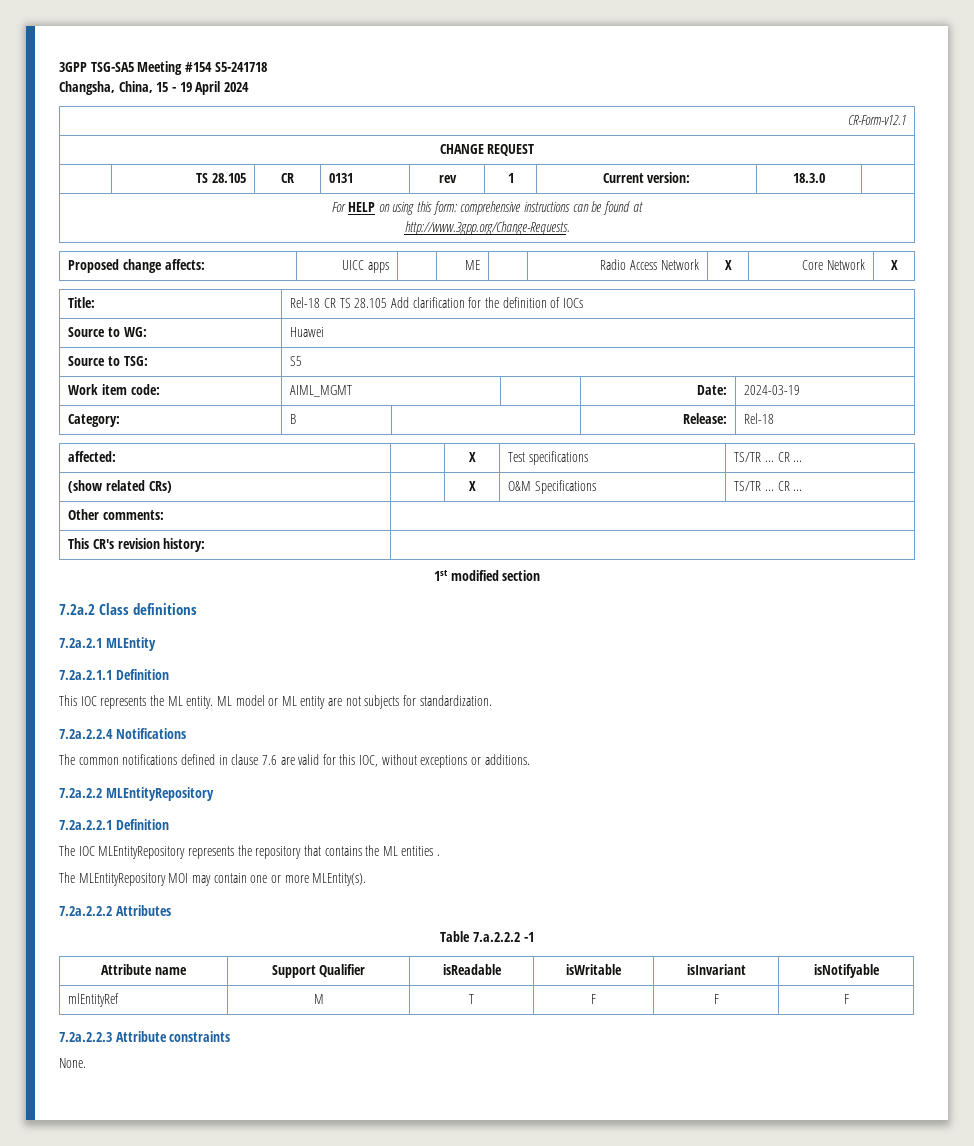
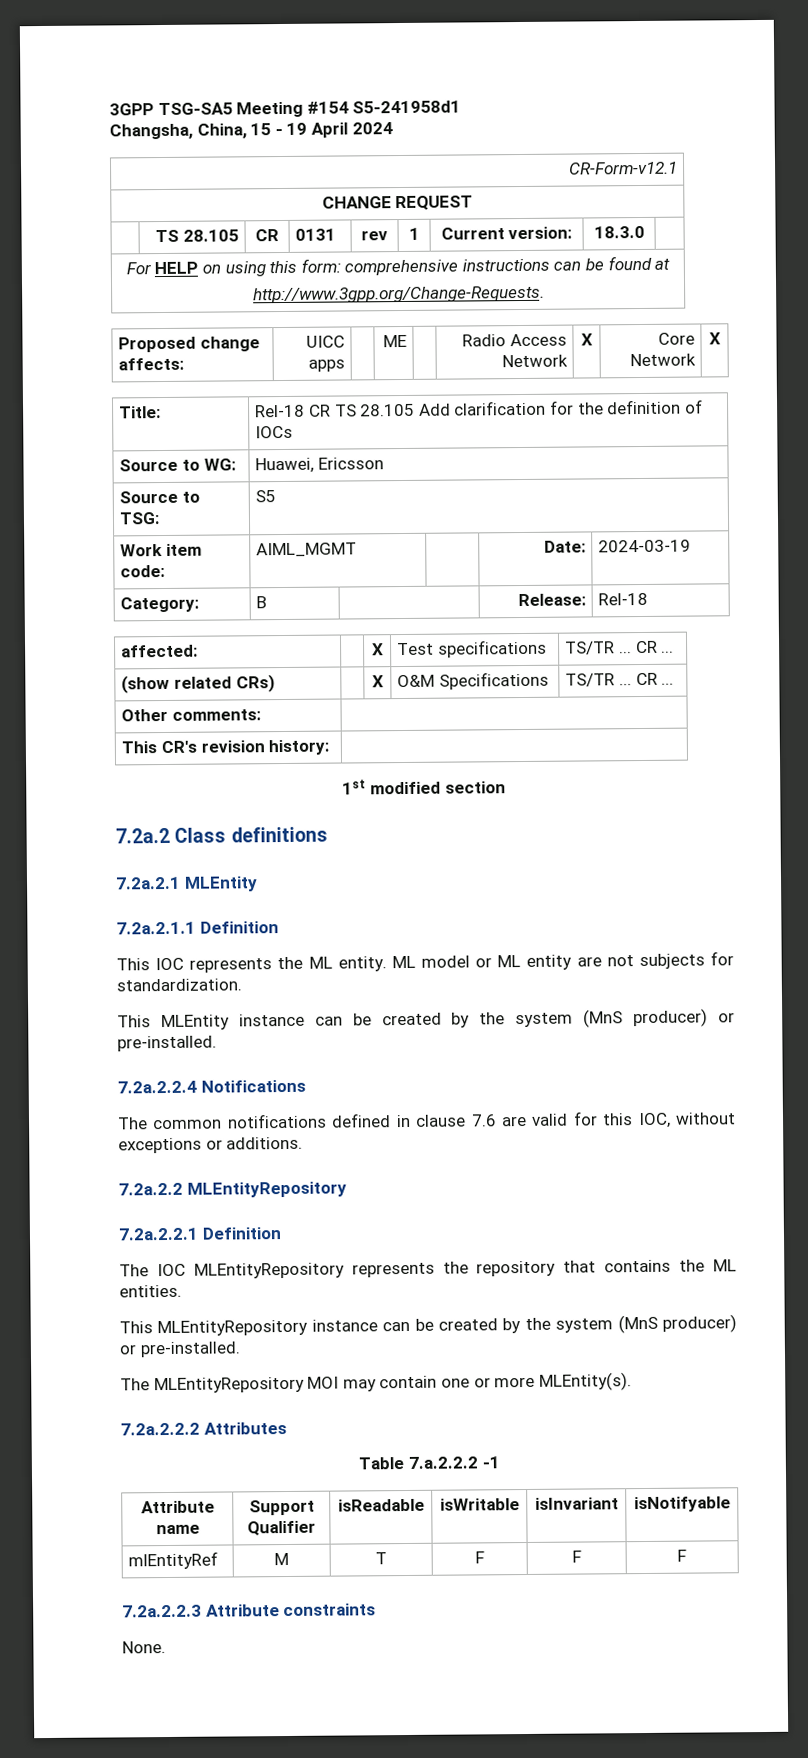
[214,62,267,72] S5-241718 -> [352,100,462,114] S5-241958d1
[290,327,325,337] Huawei -> [255,457,384,474] Huawei, Ericsson
(492, 700) none -> [117,1008,736,1031] [117,1035,217,1052] // This MLEntity instance can be created by the system (MnS producer) or pre-installed.
[401,846,441,856] entities . -> [119,1284,182,1298] [119,1314,737,1337] [119,1341,240,1358] entities. // This MLEntityRepository instance can be created by the system (MnS producer) or pre-installed.

